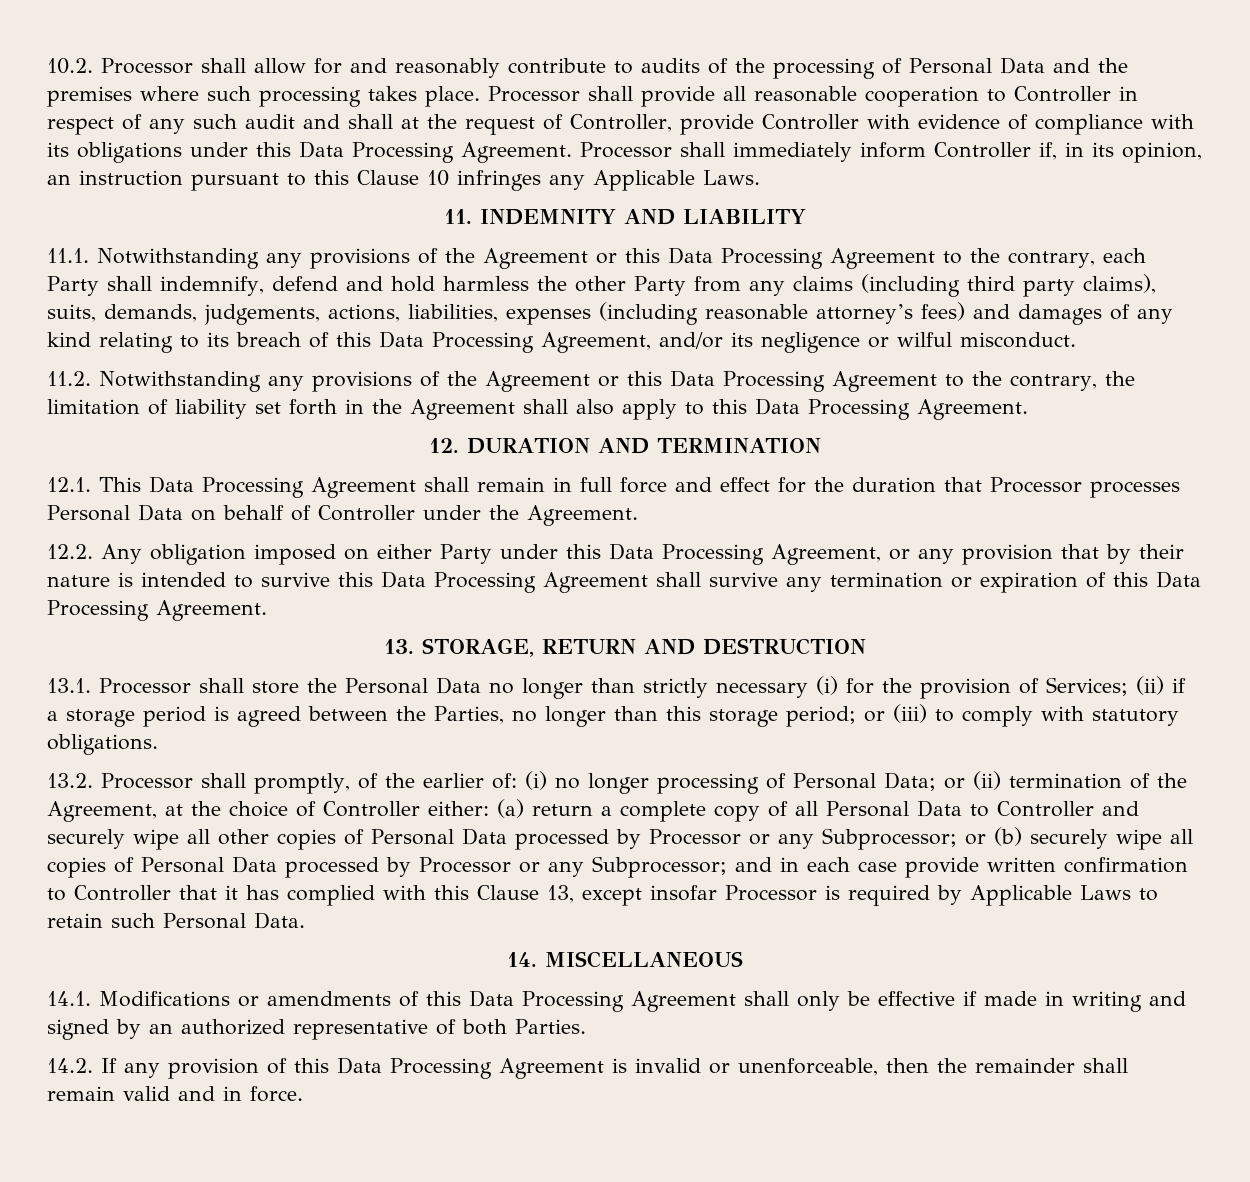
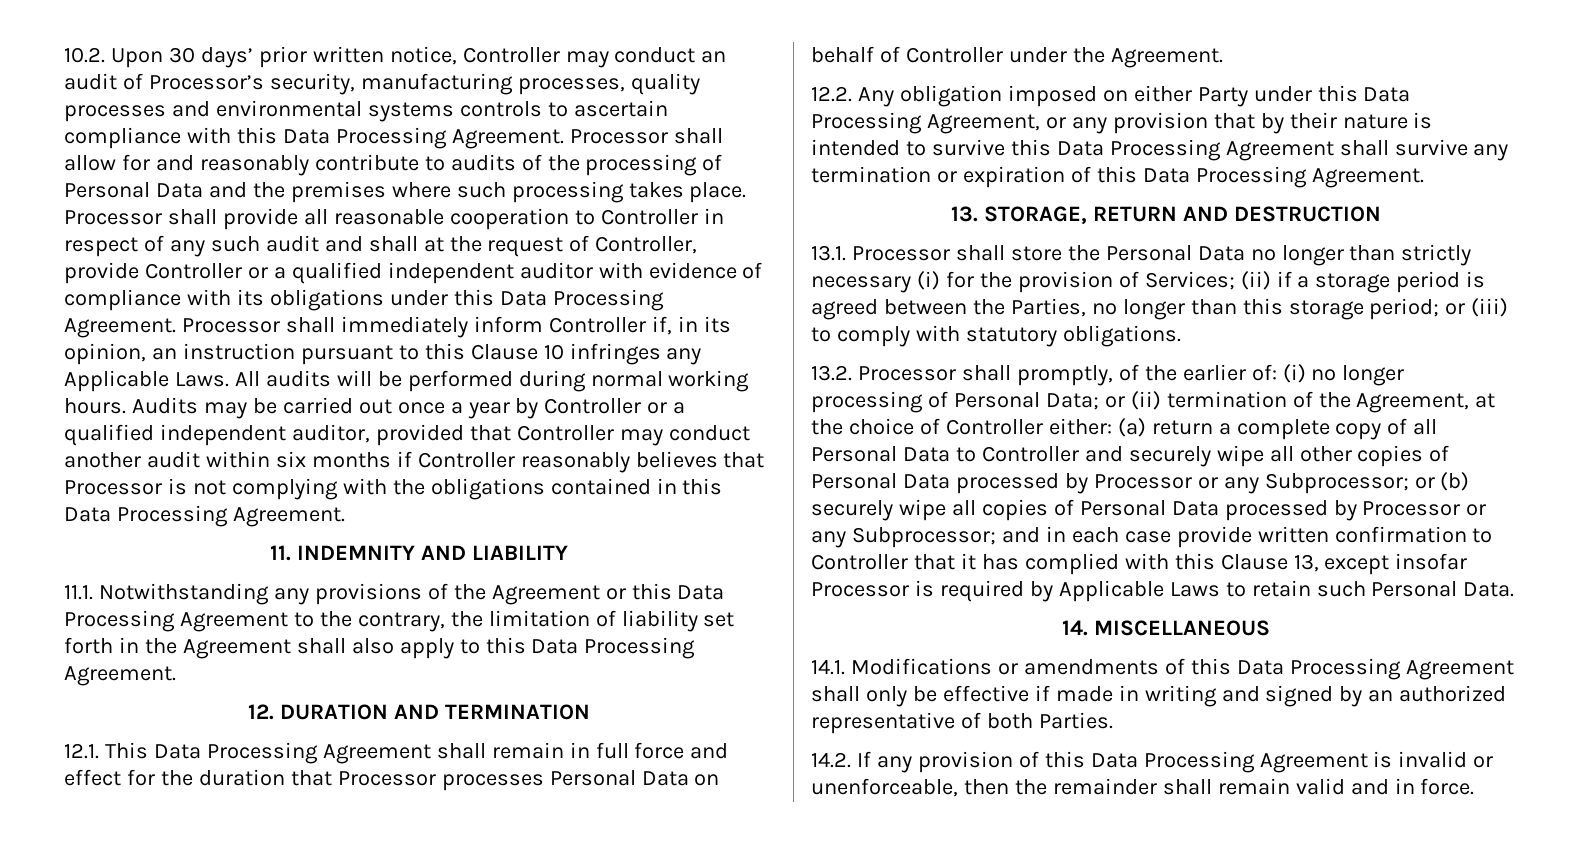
(93, 66) none -> [110,46,727,68] [64,73,700,95] [64,100,668,122] [64,127,564,149] Upon 30 days’ prior written notice, Controller may conduct an audit of Processor’s security, manufacturing processes, quality processes and environmental systems controls to ascertain compliance with this Data Processing Agreement.
(859, 122) none -> [247,262,593,284] or a qualified independent auditor
(760, 177) none -> [234,370,750,392] [64,397,686,419] [64,424,750,446] [64,451,765,473] [64,478,723,500] [64,505,345,527] All audits will be performed during normal working hours. Audits may be carried out once a year by Controller or a qualified independent auditor, provided that Controller may conduct another audit within six months if Controller reasonably believes that Processor is not complying with the obligations contained in this Data Processing Agreement.
[1102,248,1146,263] [47,274,1156,297] [47,302,1173,325] [47,331,1076,353] [47,370,1097,392] each Party shall indemnify, defend and hold harmless the other Party from any claims (including third party claims), suits, demands, judgements, actions, liabilities, expenses (including reasonable attorney’s fees) and damages of any kind relating to its breach of this Data Processing Agreement, and/or its negligence or wilful misconduct. // 11.2. Notwithstanding any provisions of the Agreement or this Data Processing Agreement to the contrary, -> (445, 622) none

